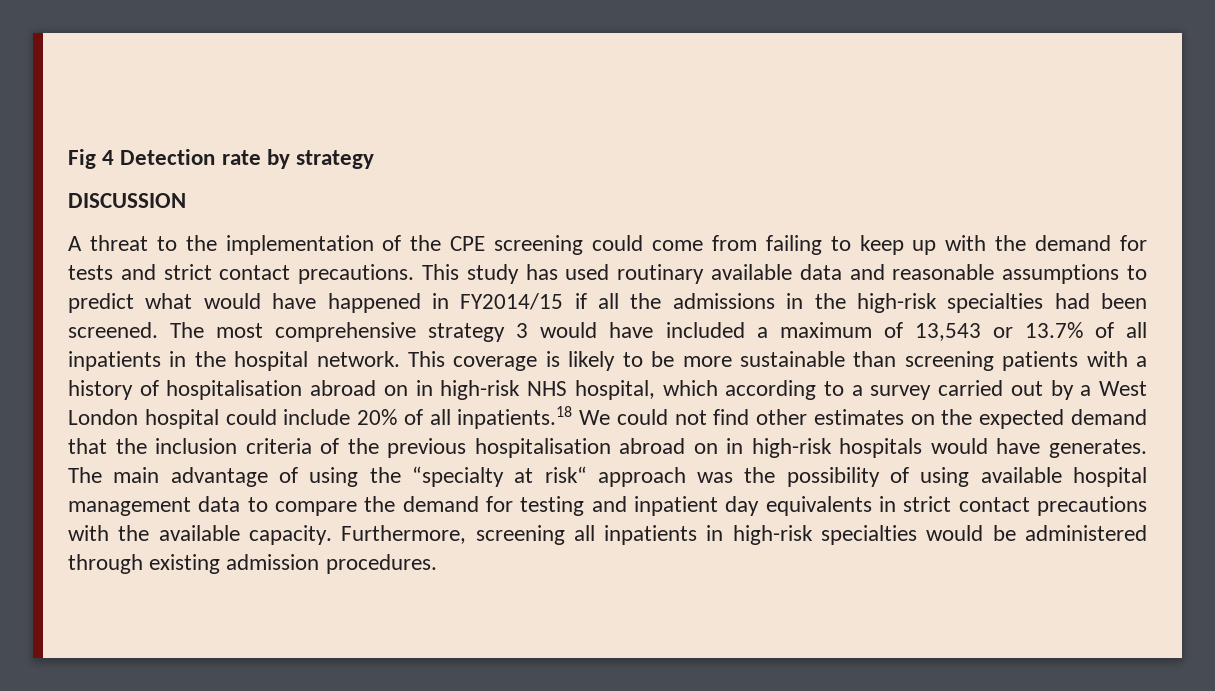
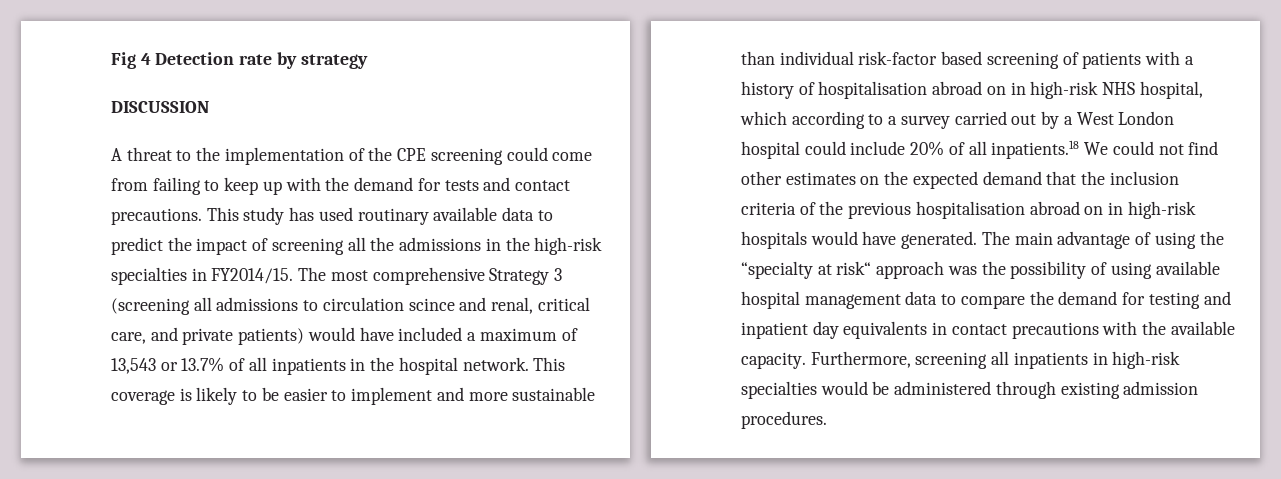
[163,264,212,280] strict -> (511, 184) none
[849,264,1147,284] [68,293,587,313] and reasonable assumptions to predict what would have happened in FY2014/15 if -> [537,210,553,221] [111,237,344,255] to predict the impact of screening
[1054,293,1147,309] [68,322,529,342] had been screened. The most comprehensive strategy 3 -> [191,267,563,285] [111,297,590,315] [111,327,305,345] in FY2014/15. The most comprehensive Strategy 3 (screening all admissions to circulation scince and renal, critical care, and private patients)
[682,351,994,371] more sustainable than screening -> [283,387,596,405] [741,51,1079,69] easier to implement and more sustainable than individual risk-factor based screening of
[1048,439,1147,458] generates. -> [901,231,978,249] generated.
[903,496,952,512] strict -> (948, 328) none

